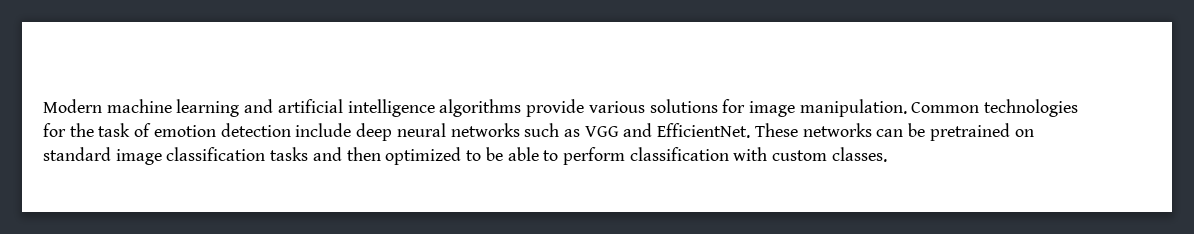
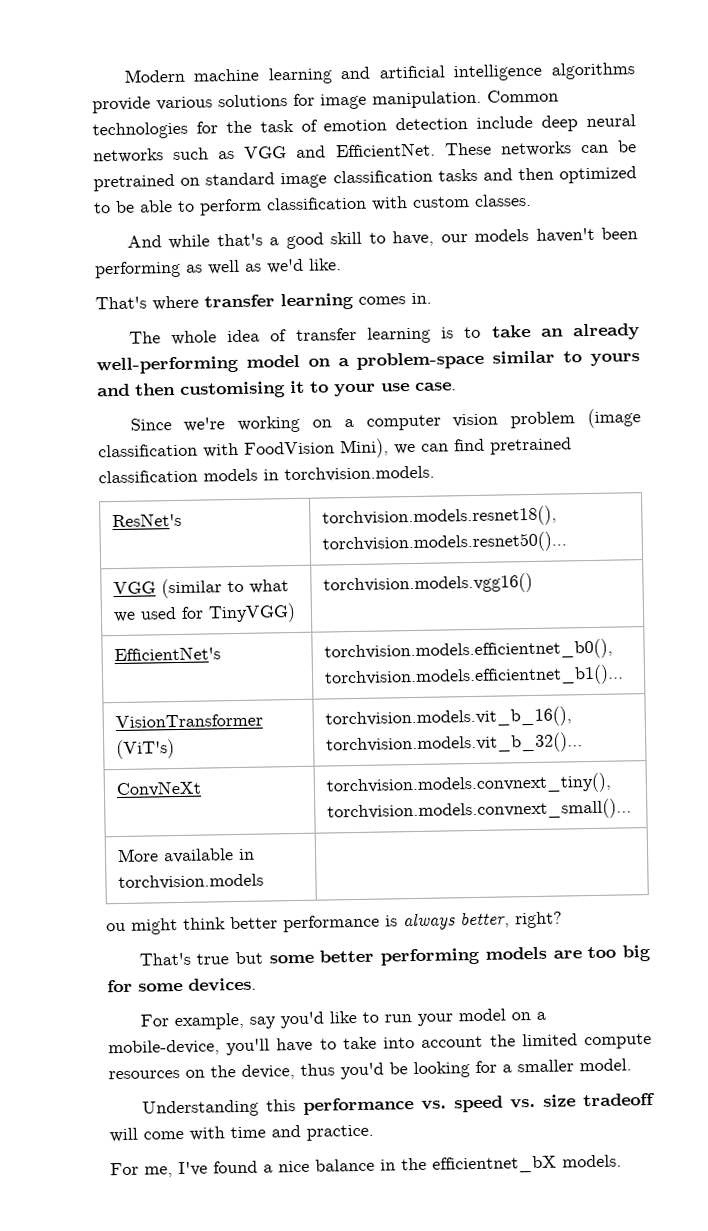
(887, 154) none -> [126,227,638,250] [94,258,342,279] [95,292,432,311] [128,323,640,346] [96,350,640,375] [97,380,457,399] [129,408,641,433] [98,437,572,459] [98,465,435,484] [112,512,183,528] [322,505,558,529] [322,531,568,555] [113,578,290,599] [113,602,297,624] [323,572,534,596] [114,646,222,662] [324,638,614,663] [324,664,625,689] [115,713,264,729] [116,739,176,760] [325,706,573,730] [326,732,584,756] [116,780,203,798] [326,772,613,797] [327,798,633,823] [117,848,256,864] [118,873,265,891] [106,911,563,935] [138,945,651,966] [107,977,257,993] [139,1008,546,1031] [108,1033,652,1057] [108,1058,632,1080] [141,1092,655,1118] [109,1124,374,1143] [110,1154,622,1178] // And while that's a good skill to have, our models haven't been performing as well as we'd like. // That's where transfer learning comes in. // The whole idea of transfer learning is to take an already well-performing model on a problem-space similar to yours and then customising it to your use case. // Since we're working on a computer vision problem (image classification with FoodVision Mini), we can find pretrained classification models in torchvision.models. // ResNet's | torchvision.models.resnet18(), torchvision.models.resnet50()... // VGG (similar to what we used for TinyVGG) | torchvision.models.vgg16() // EfficientNet's | torchvision.models.efficientnet_b0(), torchvision.models.efficientnet_b1()... // VisionTransformer (ViT's) | torchvision.models.vit_b_16(), torchvision.models.vit_b_32()... // ConvNeXt | torchvision.models.convnext_tiny(), torchvision.models.convnext_small()... // More available in torchvision.models | // ou might think better performance is always better, right? // That's true but some better performing models are too big for some devices. // For example, say you'd like to run your model on a mobile-device, you'll have to take into account the limited compute resources on the device, thus you'd be looking for a smaller model. // Understanding this performance vs. speed vs. size tradeoff will come with time and practice. // For me, I've found a nice balance in the efficientnet_bX models.

